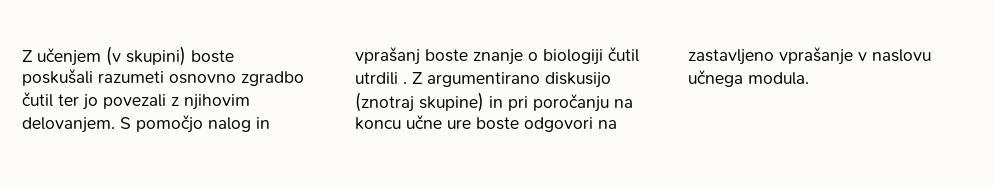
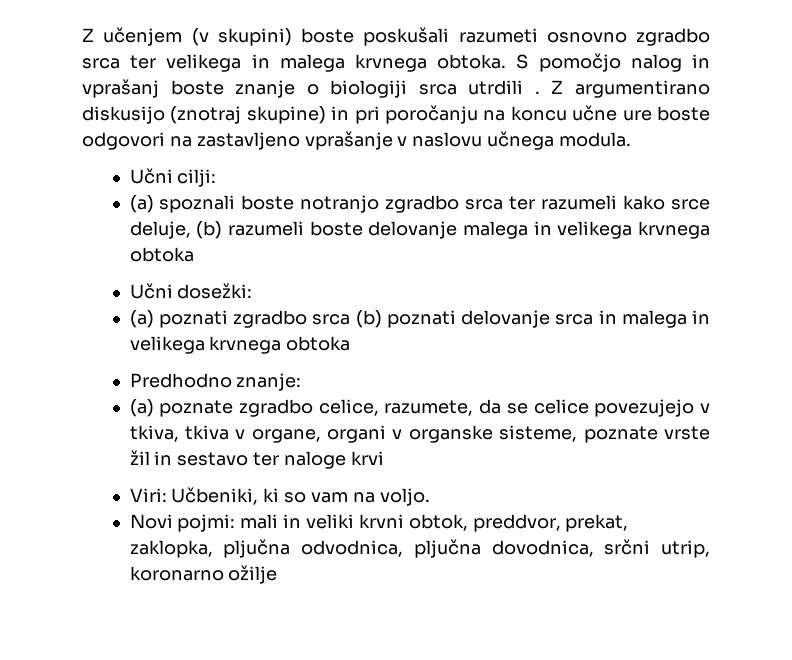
[22,92,250,110] [22,117,115,133] čutil ter jo povezali z njihovim delovanjem. -> [82,54,507,72] srca ter velikega in malega krvnega obtoka.
[608,47,639,62] čutil -> [418,84,457,95] srca
(809, 78) none -> [129,168,217,187] [129,195,710,213] [129,221,710,239] [129,247,194,262] [129,283,253,299] [129,310,710,328] [129,336,351,354] [129,373,302,391] [129,399,710,417] [129,425,711,443] [129,450,384,469] [129,487,430,506] [129,514,629,532] [129,539,710,558] [129,565,278,584] // Učni cilji: // (a) spoznali boste notranjo zgradbo srca ter razumeli kako srce deluje, (b) razumeli boste delovanje malega in velikega krvnega obtoka // Učni dosežki: // (a) poznati zgradbo srca (b) poznati delovanje srca in malega in velikega krvnega obtoka // Predhodno znanje: // (a) poznate zgradbo celice, razumete, da se celice povezujejo v tkiva, tkiva v organe, organi v organske sisteme, poznate vrste žil in sestavo ter naloge krvi // Viri: Učbeniki, ki so vam na voljo. // Novi pojmi: mali in veliki krvni obtok, preddvor, prekat, zaklopka, pljučna odvodnica, pljučna dovodnica, srčni utrip, koronarno ožilje

